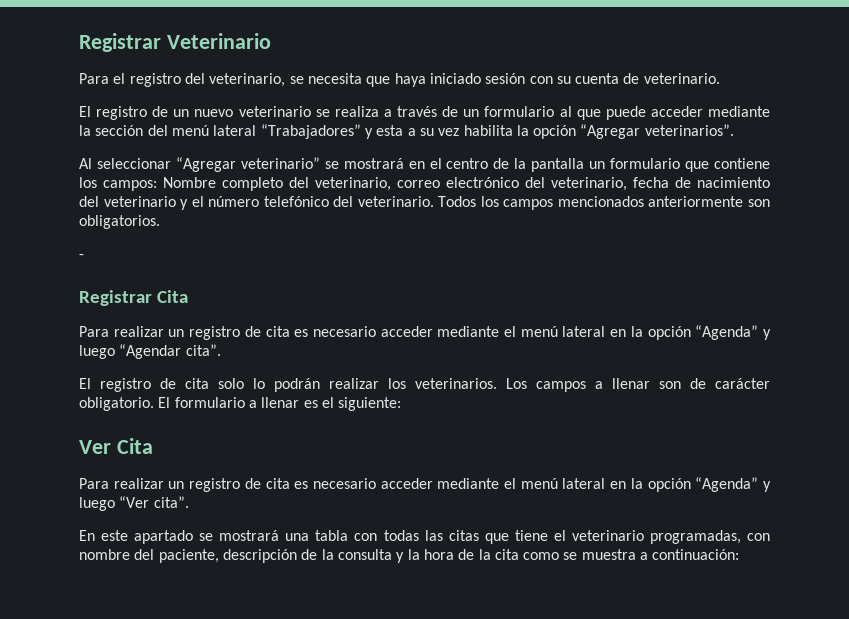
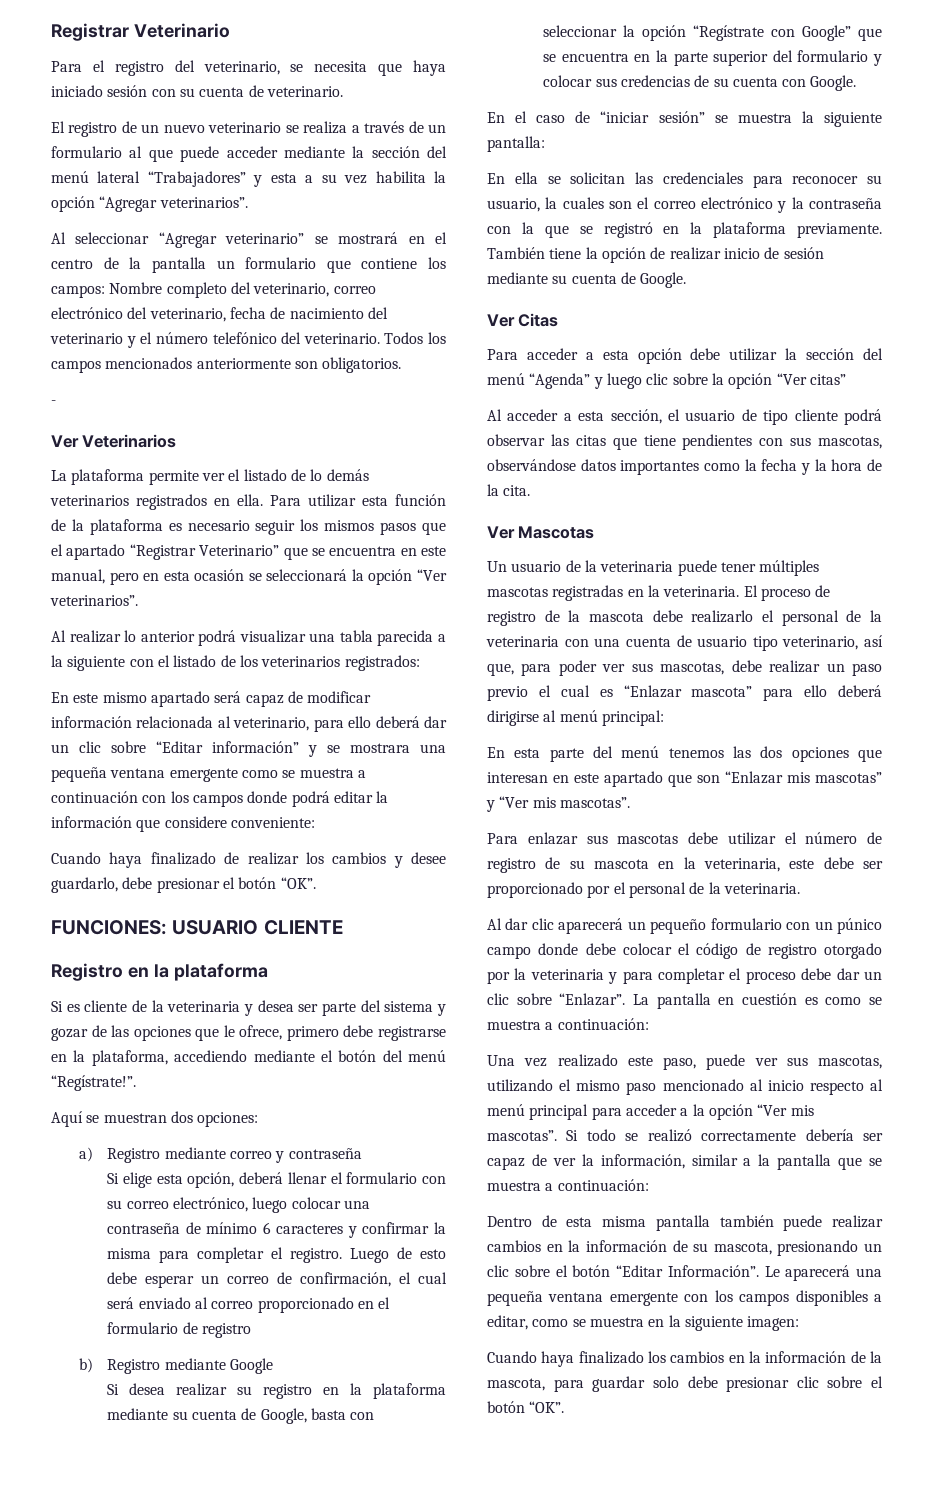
[79,290,188,306] [79,325,772,340] [79,344,221,359] [79,378,770,392] [79,397,402,411] [79,438,153,454] [79,477,772,492] [79,496,189,511] [79,530,770,544] [79,549,392,563] Registrar Cita // Para realizar un registro de cita es necesario acceder mediante el menú lateral en la opción “Agenda” y luego “Agendar cita”. // El registro de cita solo lo podrán realizar los veterinarios. Los campos a llenar son de carácter obligatorio. El formulario a llenar es el siguiente: // Ver Cita // Para realizar un registro de cita es necesario acceder mediante el menú lateral en la opción “Agenda” y luego “Ver cita”. // En este apartado se mostrará una tabla con todas las citas que tiene el veterinario programadas, con nombre del paciente, descripción de la consulta -> [51,434,177,448] [51,469,369,485] [50,494,446,510] [51,519,447,535] [51,544,446,560] [51,569,447,585] [50,595,138,606] [51,630,446,646] [51,655,420,671] [51,691,372,707] [51,716,448,732] [51,741,446,757] [51,767,366,782] [51,791,389,807] [51,816,315,832] [51,852,446,868] [51,877,316,893] [51,920,343,935] [51,963,268,981] [51,1000,447,1016] [51,1025,446,1041] [51,1050,446,1066] [51,1075,136,1091] [51,1111,259,1127] [79,1147,362,1163] [107,1172,446,1188] [107,1197,370,1213] [107,1222,447,1238] [107,1247,446,1263] [107,1272,447,1288] [107,1297,391,1313] [107,1322,251,1338] [79,1358,273,1374] [107,1383,446,1399] [107,1408,375,1424] [543,25,882,41] [543,50,882,66] [543,75,857,91] [487,111,882,127] [487,136,545,152] [487,172,882,188] [487,197,882,213] [487,222,882,238] [487,247,824,263] [487,272,687,288] [487,313,559,327] [487,348,883,364] [487,373,846,389] [487,409,882,425] [487,434,882,450] [487,459,798,475] Ver Veterinarios // La plataforma permite ver el listado de lo demás veterinarios registrados en ella. Para utilizar esta función de la plataforma es necesario seguir los mismos pasos que el apartado “Registrar Veterinario” que se encuentra en este manual, pero en esta ocasión se seleccionará la opción “Ver veterinarios”. // Al realizar lo anterior podrá visualizar una tabla parecida a la siguiente con el listado de los veterinarios registrados: // En este mismo apartado será capaz de modificar información relacionada al veterinario, para ello deberá dar un clic sobre “Editar información” y se mostrara una pequeña ventana emergente como se muestra a continuación con los campos donde podrá editar la información que considere conveniente: // Cuando haya finalizado de realizar los cambios y desee guardarlo, debe presionar el botón “OK”. // FUNCIONES: USUARIO CLIENTE // Registro en la plataforma // Si es cliente de la veterinaria y desea ser parte del sistema y gozar de las opciones que le ofrece, primero debe registrarse en la plataforma, accediendo mediante el botón del menú “Regístrate!”. // Aquí se muestran dos opciones: // a) Registro mediante correo y contraseña // Si elige esta opción, deberá llenar el formulario con su correo electrónico, luego colocar una contraseña de mínimo 6 caracteres y confirmar la misma para completar el registro. Luego de esto debe esperar un correo de confirmación, el cual será enviado al correo proporcionado en el formulario de registro // b) Registro mediante Google // Si desea realizar su registro en la plataforma mediante su cuenta de Google, basta con seleccionar la opción “Regístrate con Google” que se encuentra en la parte superior del formulario y colocar sus credencias de su cuenta con Google. // En el caso de “iniciar sesión” se muestra la siguiente pantalla: // En ella se solicitan las credenciales para reconocer su usuario, la cuales son el correo electrónico y la contraseña con la que se registró en la plataforma previamente. También tiene la opción de realizar inicio de sesión mediante su cuenta de Google. // Ver Citas // Para acceder a esta opción debe utilizar la sección del menú “Agenda” y luego clic sobre la opción “Ver citas” // Al acceder a esta sección, el usuario de tipo cliente podrá observar las citas que tiene pendientes con sus mascotas, observándose datos importantes como la fecha
[494,549,519,560] cita -> [503,485,531,496] [487,526,595,539] [487,560,820,576] [487,585,831,601] [487,610,882,626] [486,635,883,651] [487,660,882,676] [487,685,882,701] [487,710,664,726] [487,746,882,762] [487,771,882,787] [486,796,630,812] [487,832,882,845] [487,857,883,873] [487,882,800,898] [487,918,882,934] [487,943,882,959] [487,968,882,984] [487,993,818,1009] cita. // Ver Mascotas // Un usuario de la veterinaria puede tener múltiples mascotas registradas en la veterinaria. El proceso de registro de la mascota debe realizarlo el personal de la veterinaria con una cuenta de usuario tipo veterinario, así que, para poder ver sus mascotas, debe realizar un paso previo el cual es “Enlazar mascota” para ello deberá dirigirse al menú principal: // En esta parte del menú tenemos las dos opciones que interesan en este apartado que son “Enlazar mis mascotas” y “Ver mis mascotas”. // Para enlazar sus mascotas debe utilizar el número de registro de su mascota en la veterinaria, este debe ser proporcionado por el personal de la veterinaria. // Al dar clic aparecerá un pequeño formulario con un púnico campo donde debe colocar el código de registro otorgado por la veterinaria y para completar el proceso debe dar un clic sobre “Enlazar”. La pantalla en cuestión es
(740, 554) none -> [487,1054,882,1070] [487,1079,883,1095] [487,1104,814,1120] [487,1129,883,1142] [487,1154,882,1170] [487,1179,649,1191] [487,1215,883,1231] [487,1240,882,1256] [487,1265,882,1281] [487,1290,882,1306] [487,1315,800,1331] [487,1351,882,1367] [487,1376,883,1392] [487,1401,565,1413] // Una vez realizado este paso, puede ver sus mascotas, utilizando el mismo paso mencionado al inicio respecto al menú principal para acceder a la opción “Ver mis mascotas”. Si todo se realizó correctamente debería ser capaz de ver la información, similar a la pantalla que se muestra a continuación: // Dentro de esta misma pantalla también puede realizar cambios en la información de su mascota, presionando un clic sobre el botón “Editar Información”. Le aparecerá una pequeña ventana emergente con los campos disponibles a editar, como se muestra en la siguiente imagen: // Cuando haya finalizado los cambios en la información de la mascota, para guardar solo debe presionar clic sobre el botón “OK”.

